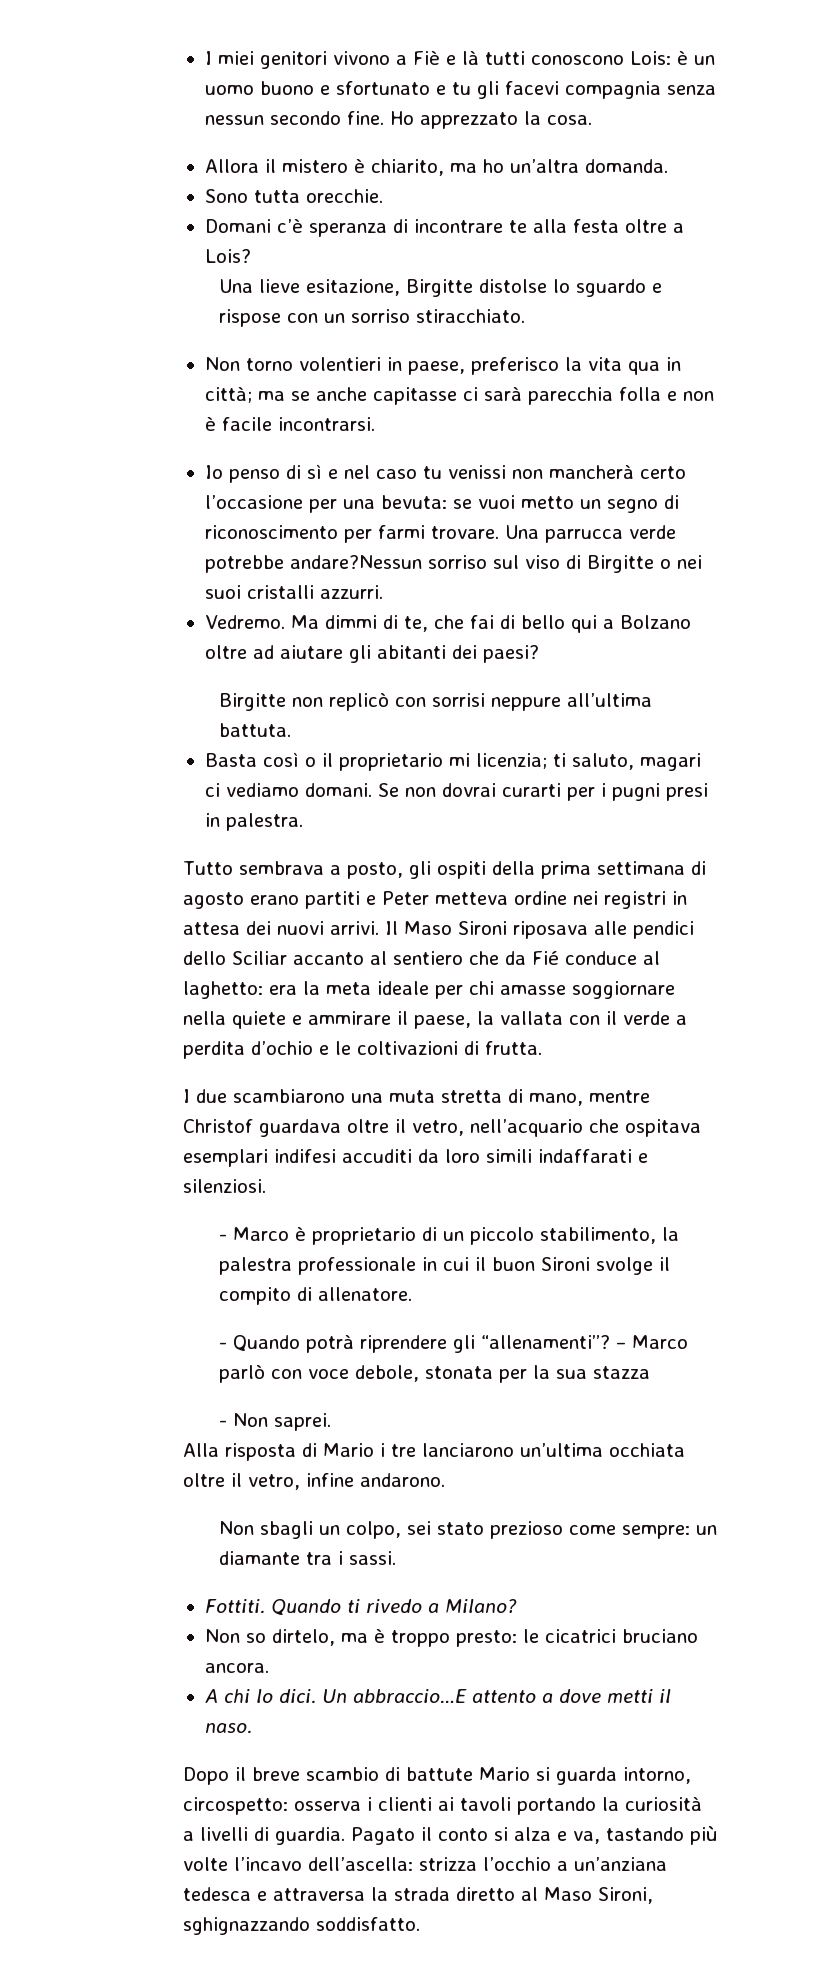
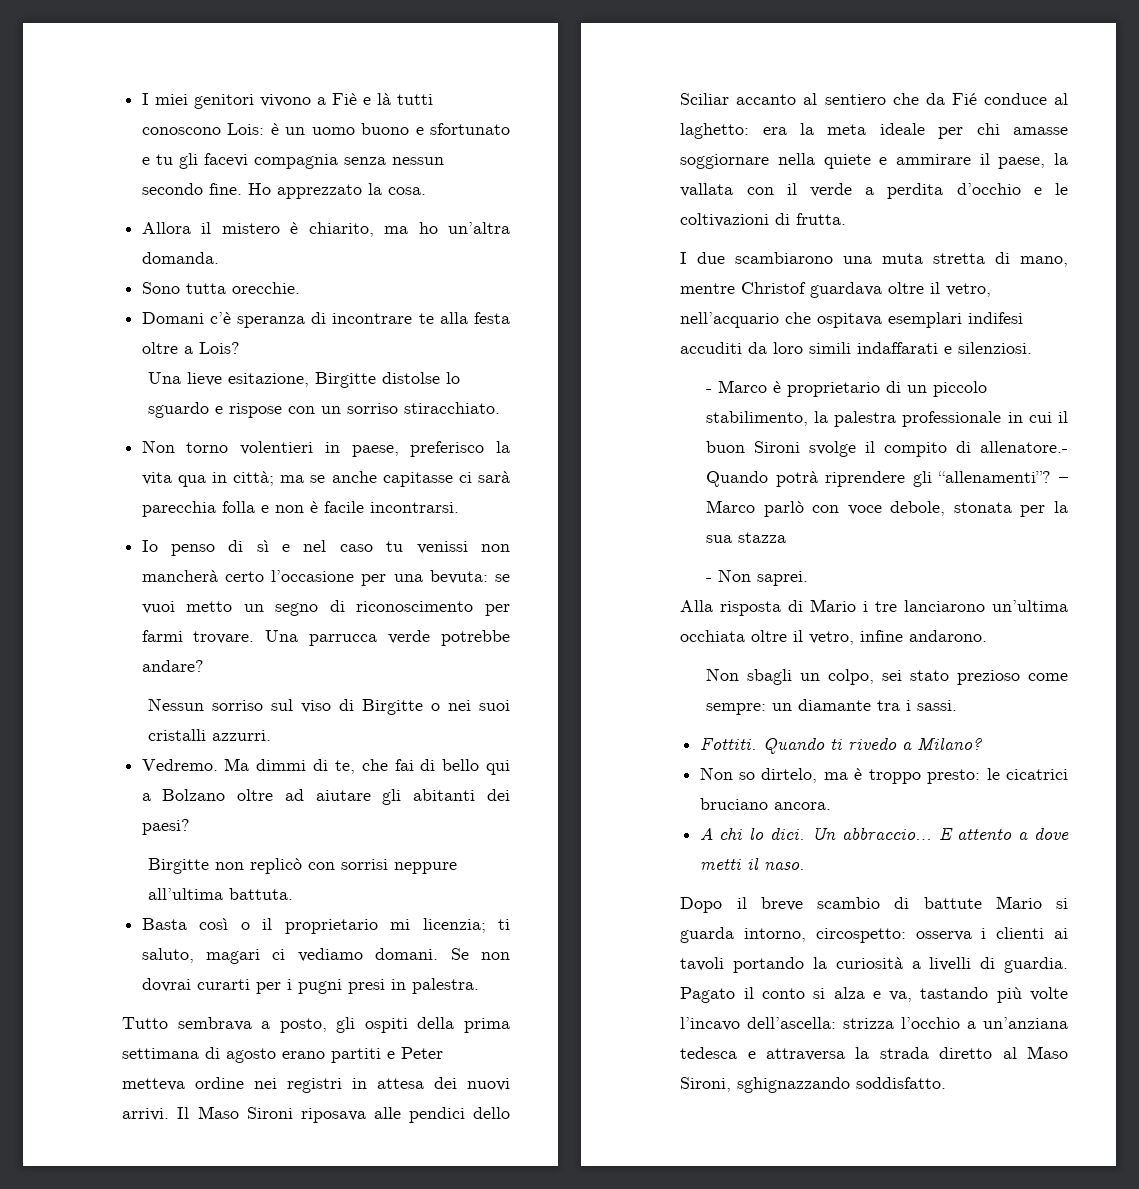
[290,555,423,569] andare?Nessun -> [141,660,204,672] [147,698,204,711] andare? // Nessun
[250,1041,313,1055] d’ochio -> [956,183,1021,195] d’occhio
[317,1287,412,1301] [218,1342,227,1349] allenatore. // - -> [980,441,1068,453] allenatore.-
[353,1689,468,1703] abbraccio…E -> [841,827,953,840] abbraccio… E

